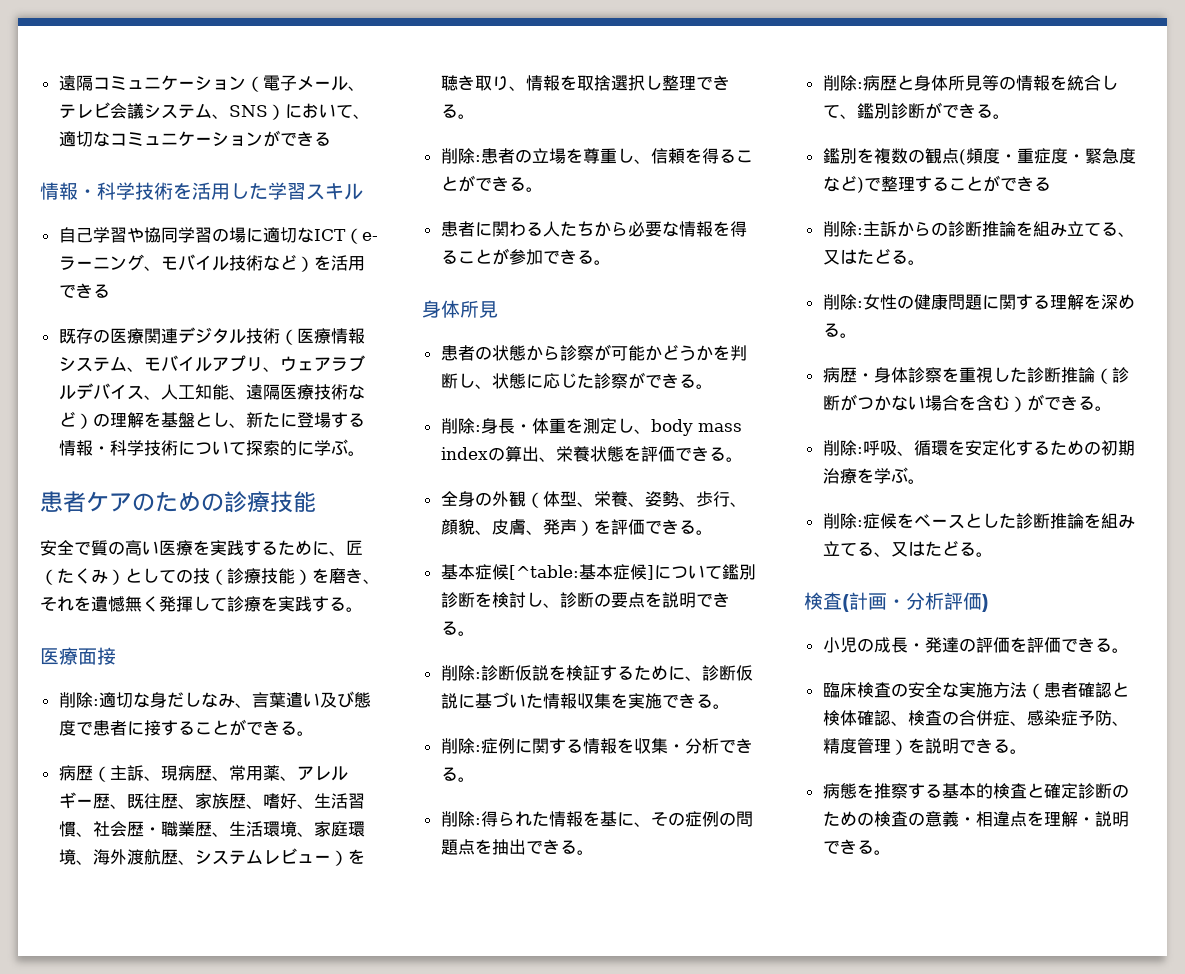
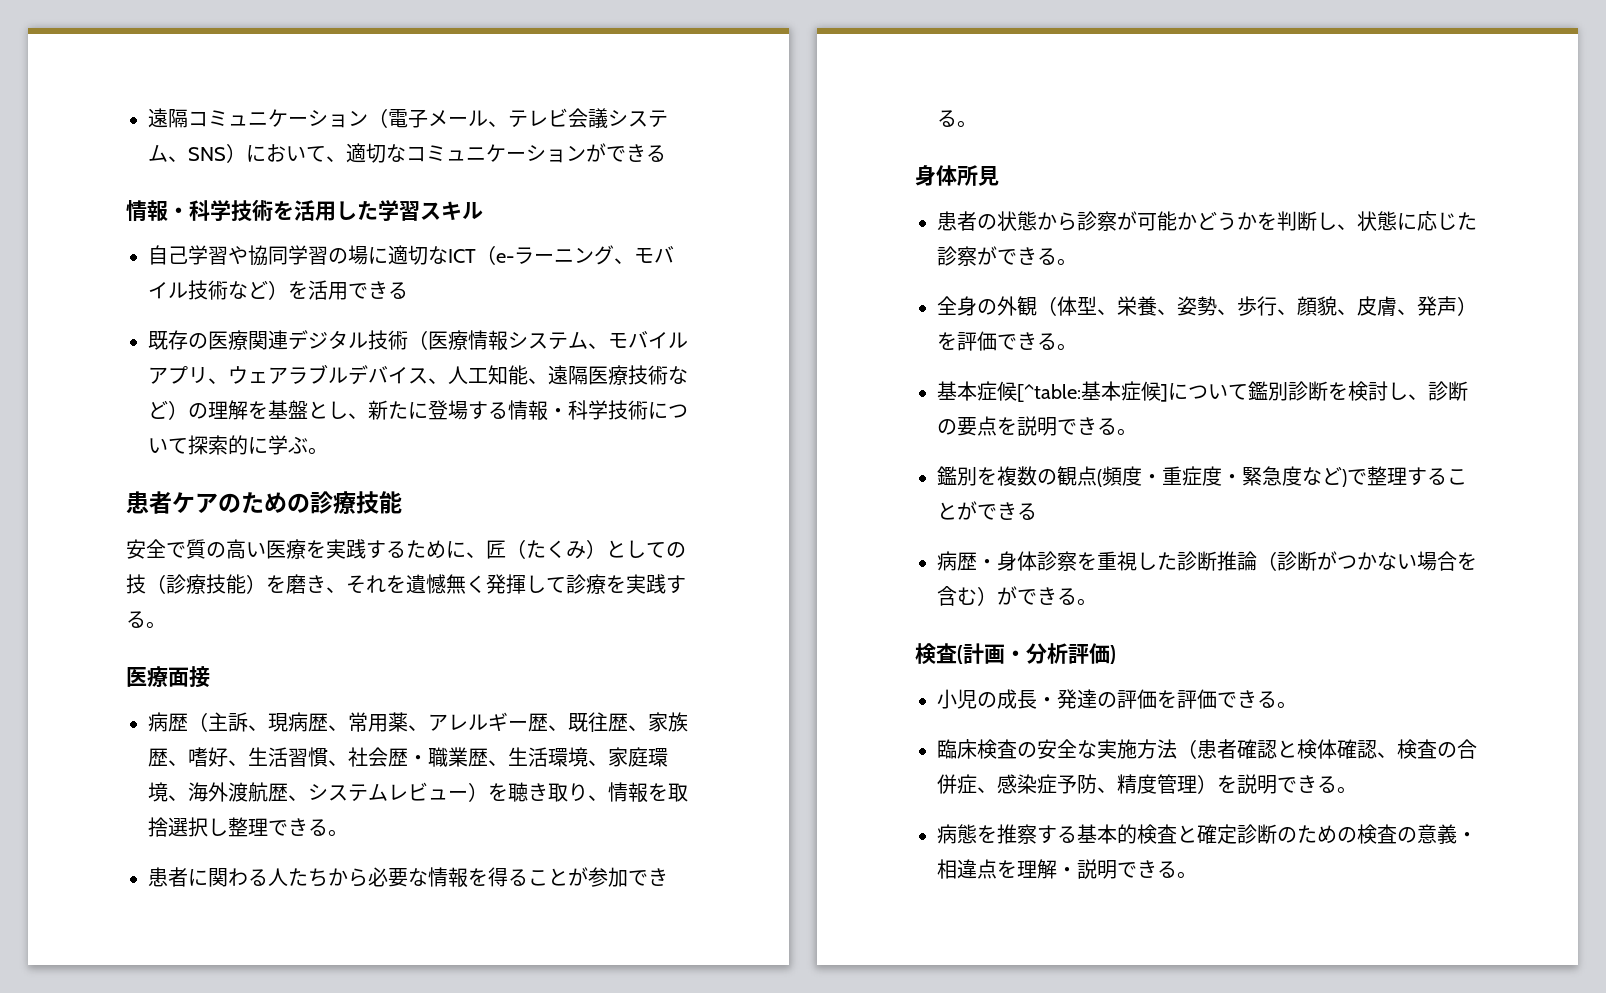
[58,691,371,708] [58,719,314,736] // 削除:適切な身だしなみ、言葉遣い及び態度で患者に接することができる。 -> (210, 677) none
[440,148,753,164] [440,175,543,192] // 削除:患者の立場を尊重し、信頼を得ることができる。 -> (348, 833) none
[440,418,742,436] [440,446,743,462] // 削除:身長・体重を測定し、body mass indexの算出、栄養状態を評価できる。 -> (1077, 262) none
[440,665,753,681] [440,692,730,709] [440,738,753,754] [440,767,475,782] [440,811,753,827] [440,839,594,855] [822,75,1118,91] [822,102,1010,119] // 削除:診断仮説を検証するために、診断仮説に基づいた情報収集を実施できる。 // 削除:症例に関する情報を収集・分析できる。 // 削除:得られた情報を基に、その症例の問題点を抽出できる。 // 削除:病歴と身体所見等の情報を統合して、鑑別診断ができる。 -> (1137, 432) none
[822,221,1135,237] [822,248,925,265] [822,294,1135,310] [822,323,857,338] // 削除:主訴からの診断推論を組み立てる、又はたどる。 // 削除:女性の健康問題に関する理解を深める。 -> (1037, 511) none
[822,440,1135,456] [822,467,925,484] [822,513,1135,529] [822,540,993,557] // 削除:呼吸、循環を安定化するための初期治療を学ぶ。 // 削除:症候をベースとした診断推論を組み立てる、又はたどる。 -> (1097, 602) none

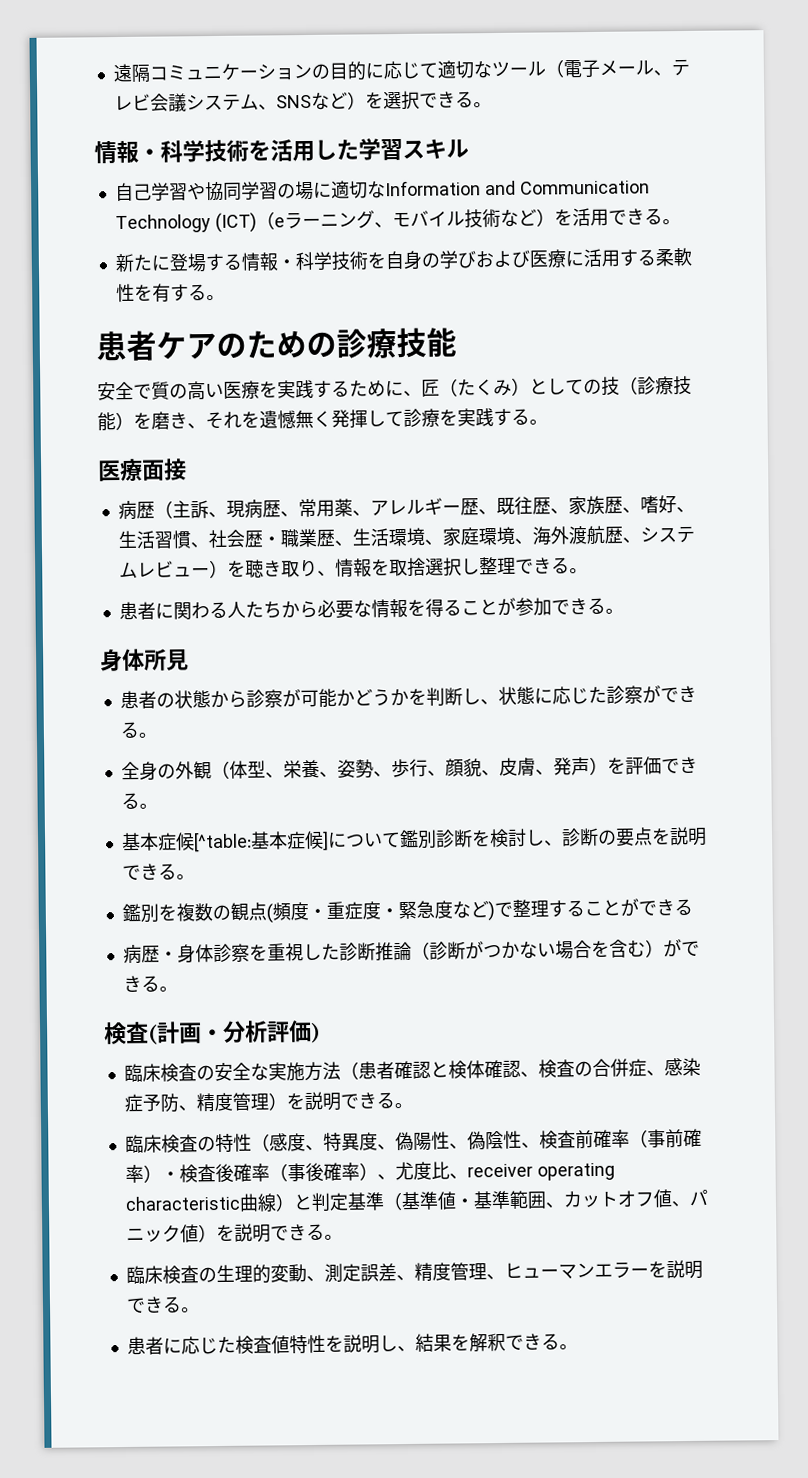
(368, 118) none -> [310,60,546,81] の目的に応じて適切なツール
[226,143,666,163] ）において、適切なコミュニケーションができる -> [310,90,492,111] など）を選択できる。
[448,245,514,265] ICT（e- -> [384,180,650,197] [114,211,285,234] Information and Communication Technology (ICT)（e
[148,330,688,351] [148,364,688,385] [148,400,368,420] // 既存の医療関連デジタル技術（医療情報システム、モバイルアプリ、ウェアラブルデバイス、人工知能、遠隔医療技術など）の理解を基盤とし、 -> [661,219,681,225] 。 //
[648,402,688,419] [148,435,308,455] について探索的に学ぶ -> [366,247,692,270] [115,283,207,303] を自身の学びおよび医療に活用する柔軟性を有する
[937,689,1297,709] // 小児の成長・発達の評価を評価できる。 -> (321, 1032) none
[937,824,1477,845] [937,859,1117,879] 病態を推察する基本的検査と確定診断のための検査の意義・相違点を理解・説明 -> [124,1128,702,1154] [124,1161,615,1183] [124,1189,708,1212] [125,1223,343,1243] [125,1260,703,1284] [125,1296,200,1313] [126,1332,506,1355] 臨床検査の特性（感度、特異度、偽陽性、偽陰性、検査前確率（事前確率）・検査後確率（事後確率）、尤度比、receiver operating characteristic曲線）と判定基準（基準値・基準範囲、カットオフ値、パニック値）を説明できる。 // 臨床検査の生理的変動、測定誤差、精度管理、ヒューマンエラーを説明できる。 // 患者に応じた検査値特性を説明し、結果を解釈

